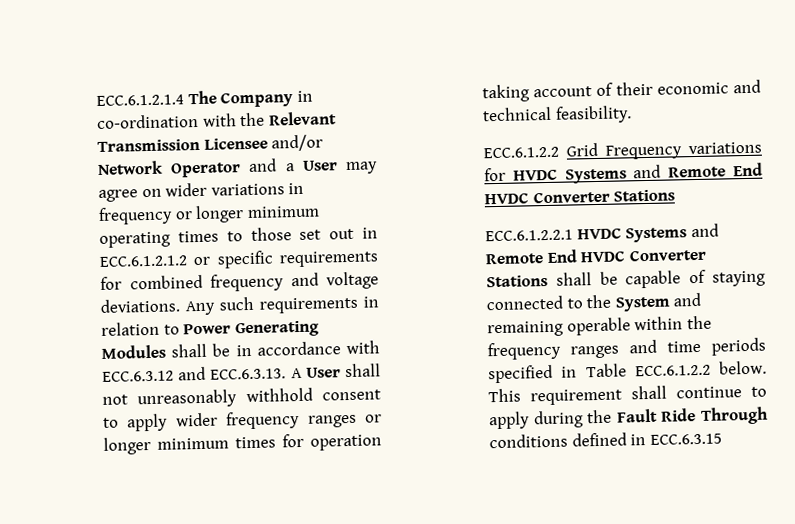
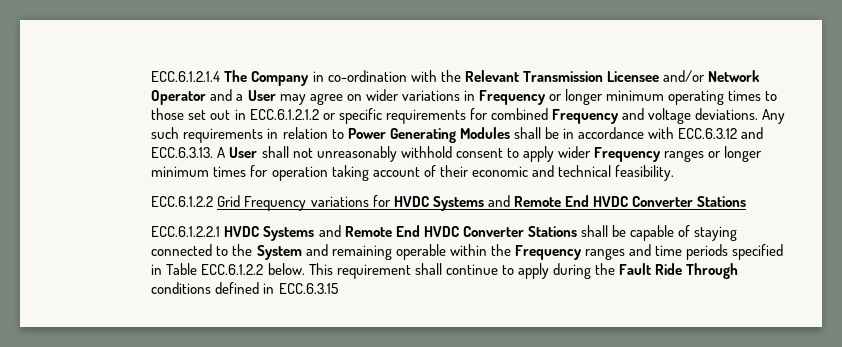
[98,206,174,225] frequency -> [478,90,546,105] Frequency
[210,273,285,292] frequency -> [551,109,619,124] Frequency
[225,410,301,430] frequency -> [593,147,661,162] Frequency
[487,341,562,361] frequency -> [514,245,582,260] Frequency

